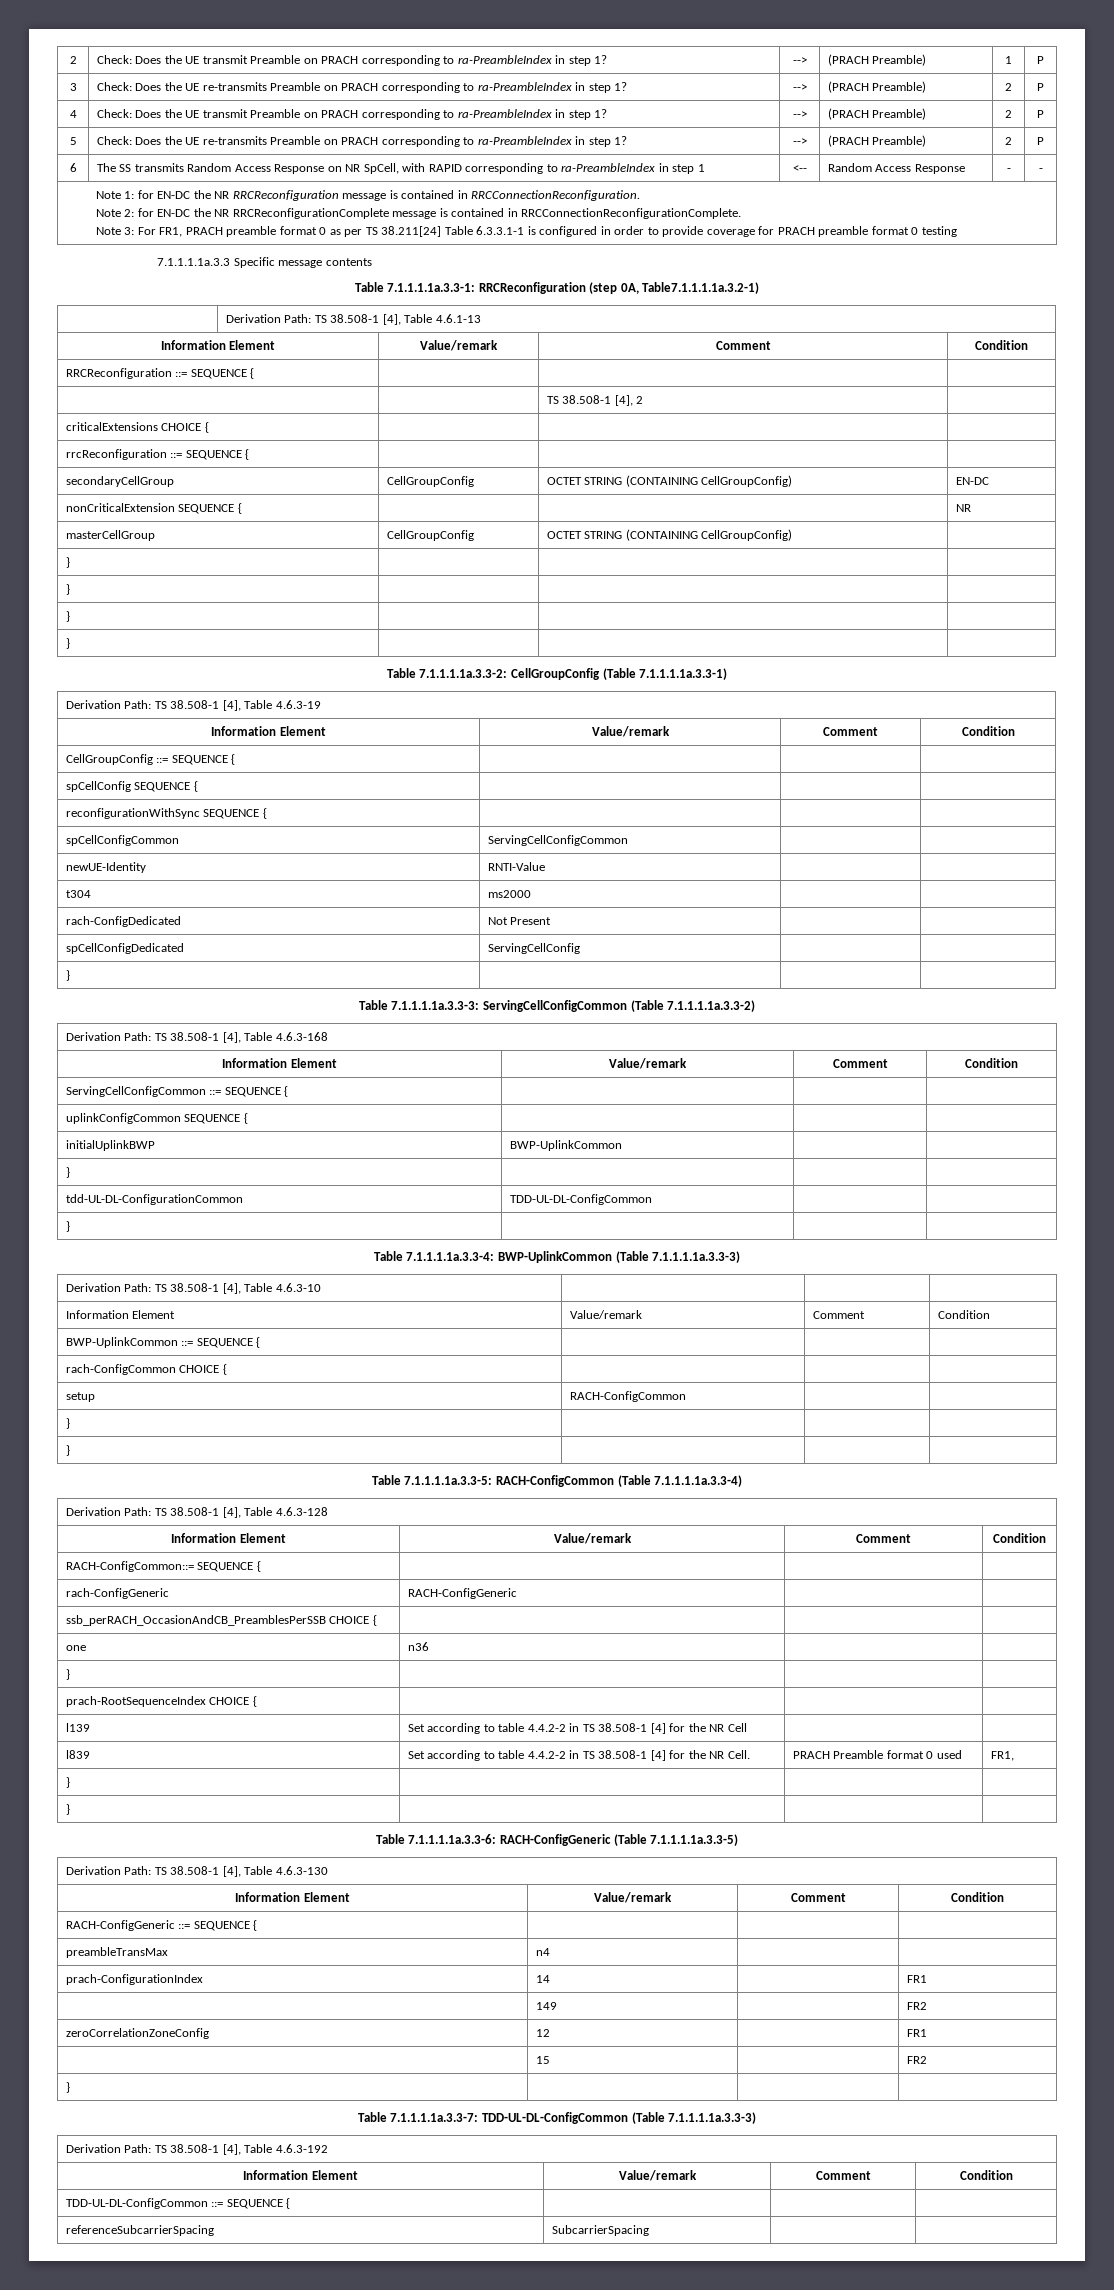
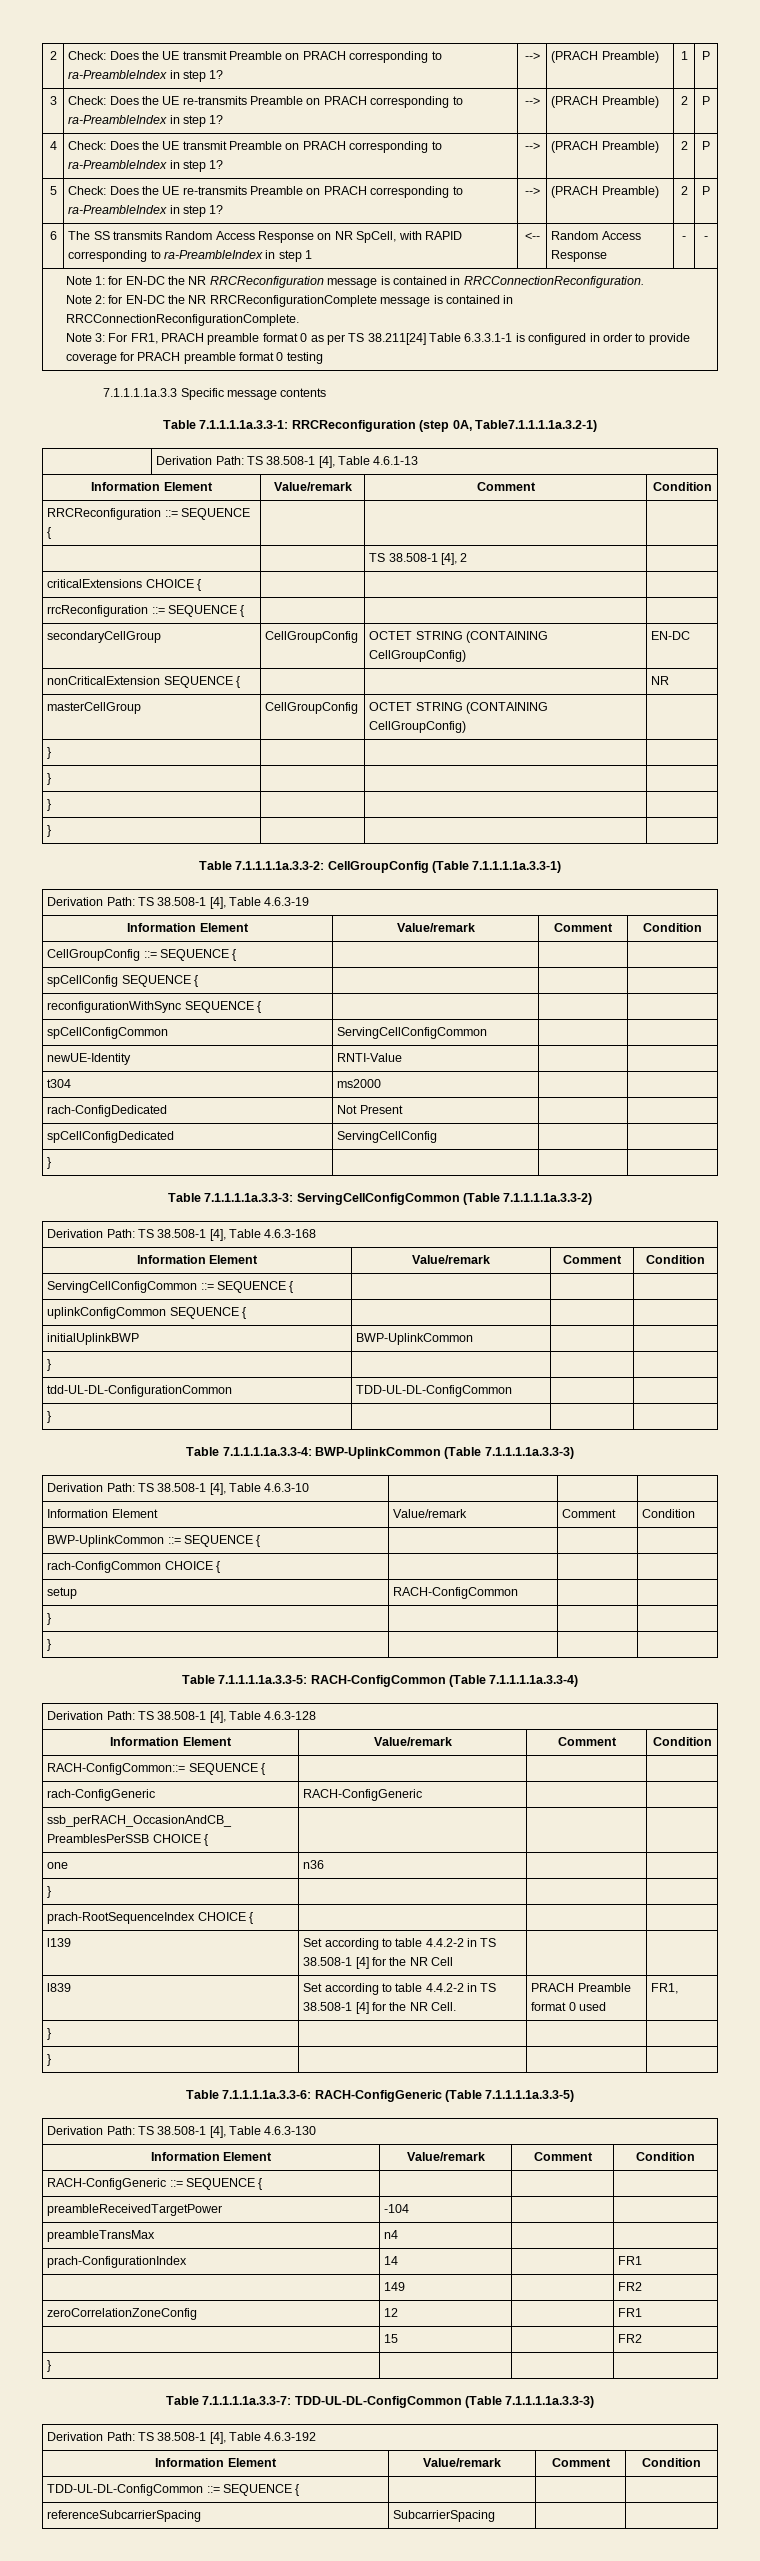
(258, 1925) none -> [47,2204,223,2216] [384,2204,410,2213] // preambleReceivedTargetPower | -104 | |

